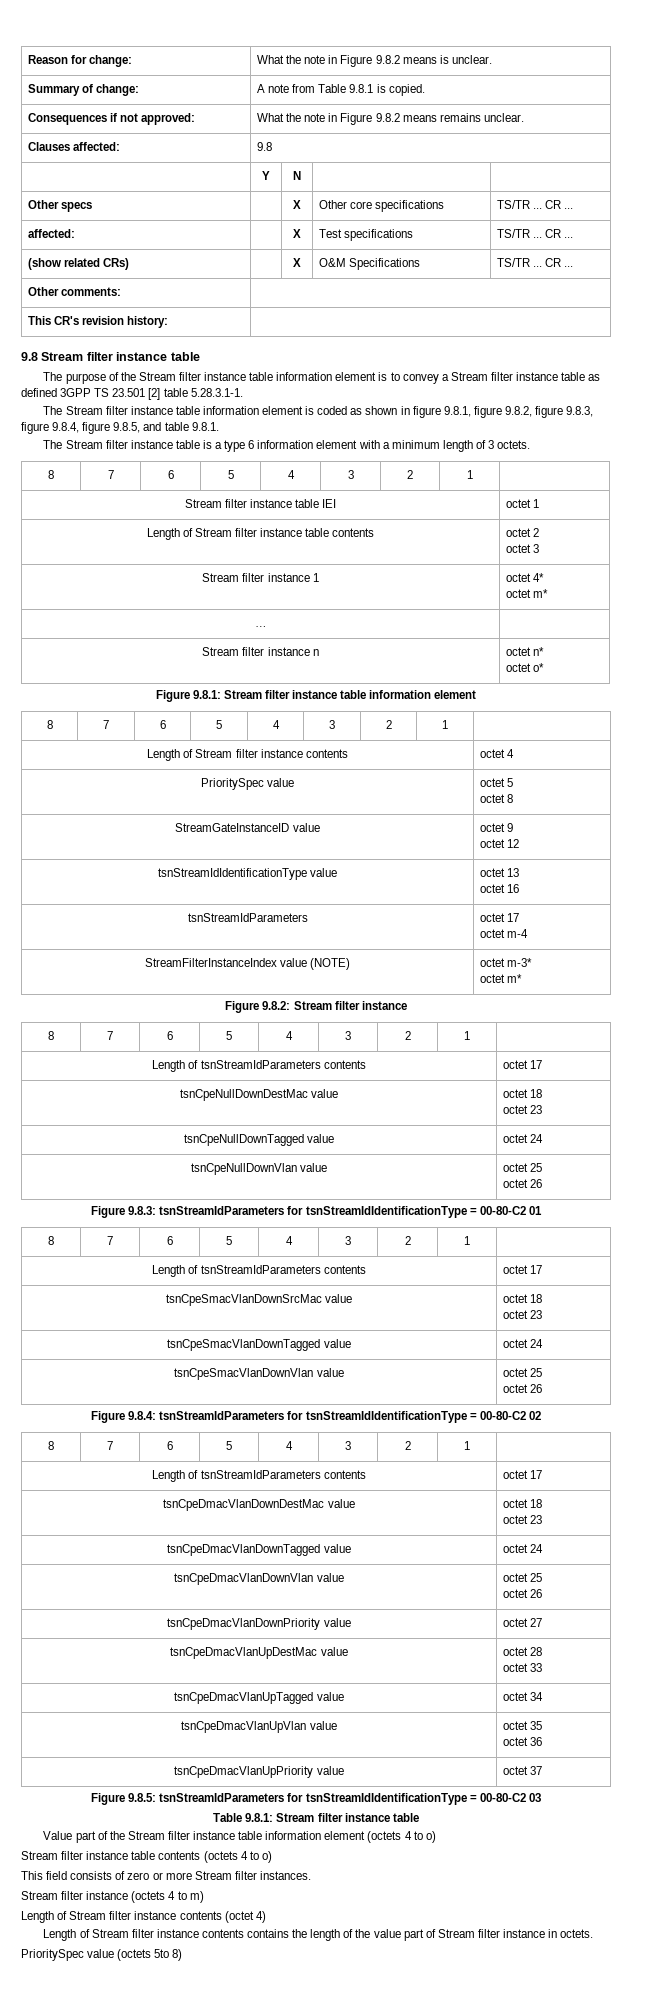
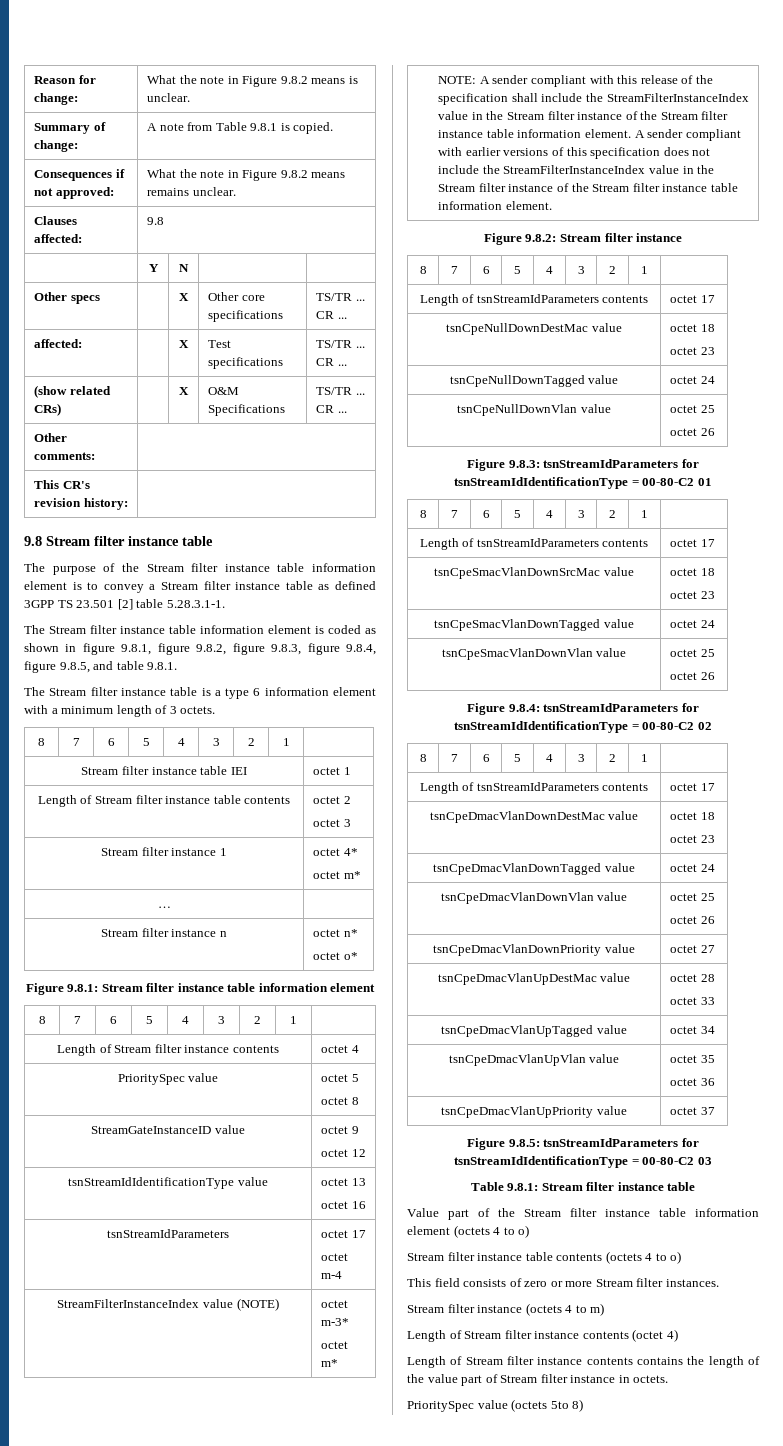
(523, 978) none -> [438,75,713,87] [438,93,749,105] [438,111,729,120] [438,129,741,141] [438,147,711,159] [438,165,715,174] [438,183,738,192] [438,201,552,210] // NOTE: A sender compliant with this release of the specification shall include the StreamFilterInstanceIndex value in the Stream filter instance of the Stream filter instance table information element. A sender compliant with earlier versions of this specification does not include the StreamFilterInstanceIndex value in the Stream filter instance of the Stream filter instance table information element.

